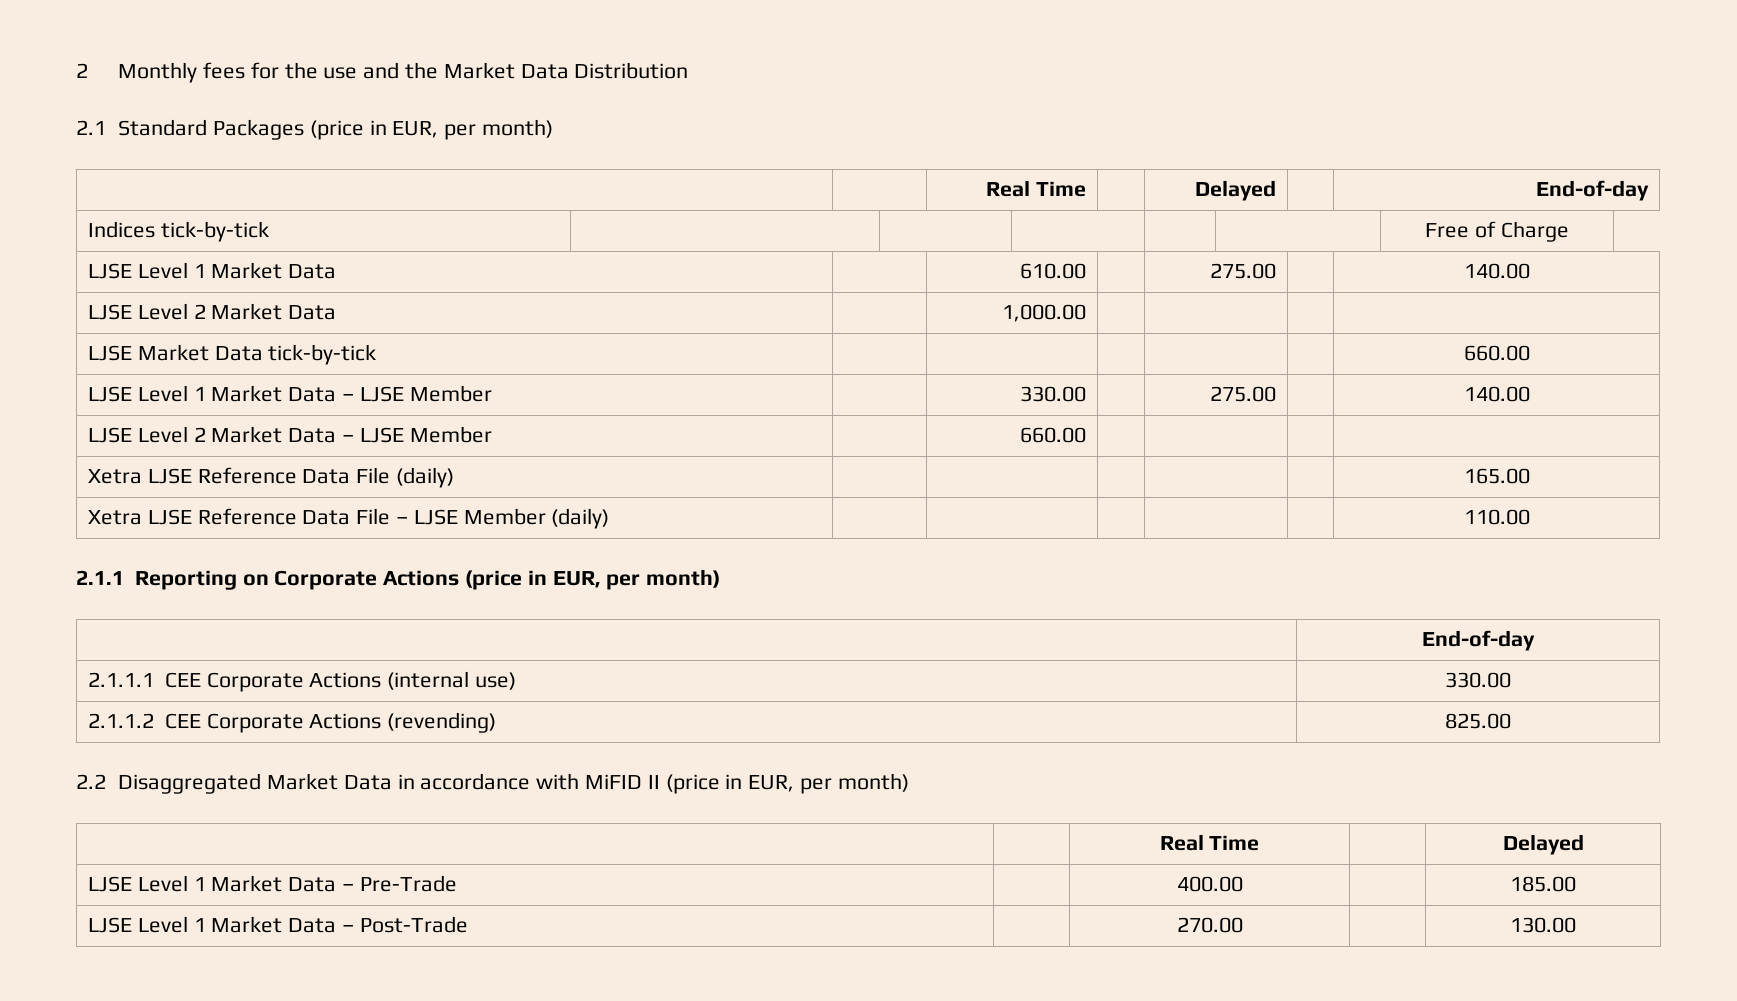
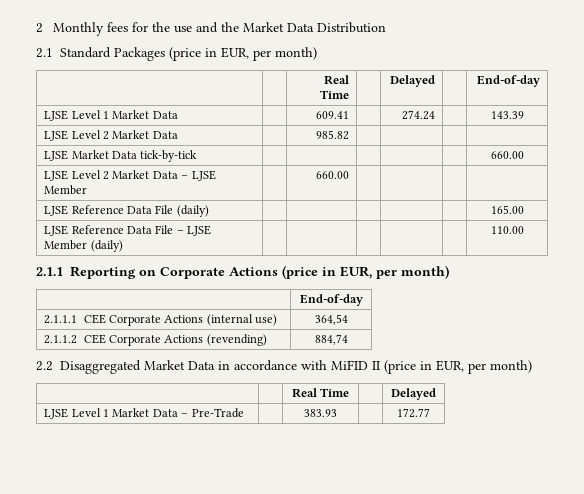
[87,221,269,242] [1425,221,1569,242] // Indices tick-by-tick | | | | | | Free of Charge -> (540, 81) none
[1020,263,1087,279] [1210,263,1277,279] [1463,263,1530,279] 610.00 | | 275.00 | | 140.00 -> [315,111,349,119] [401,110,435,120] [490,111,524,119] 609.41 | | 274.24 | | 143.39
[1002,304,1087,322] 1,000.00 -> [315,130,349,140] 985.82
[87,385,492,402] [1020,386,1087,402] [1210,386,1277,402] [1463,386,1530,402] // LJSE Level 1 Market Data – LJSE Member | | 330.00 | | 275.00 | | 140.00 -> (524, 155) none
[87,469,142,484] Xetra -> (349, 175) none
[87,510,142,525] Xetra -> (524, 209) none
[1445,672,1511,688] 330.00 -> [314,314,348,325] 364,54
[1445,713,1511,729] 825.00 -> [314,334,348,345] 884,74
[1176,876,1243,892] [1510,876,1576,892] [87,916,468,933] [1176,917,1243,933] [1510,917,1576,933] 400.00 | | 185.00 // LJSE Level 1 Market Data – Post-Trade | | 270.00 | | 130.00 -> [304,409,337,417] [397,408,430,418] 383.93 | | 172.77

